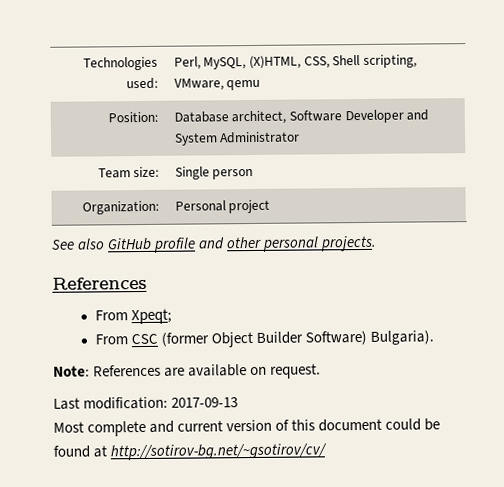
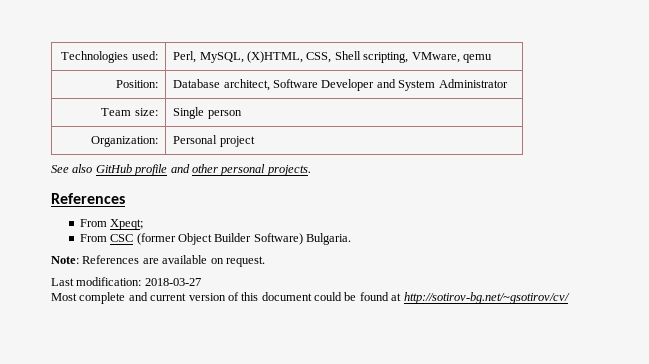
[369,330,434,345] Bulgaria). -> [306,233,352,245] Bulgaria.
[171,397,239,408] 2017-09-13 -> [144,278,201,286] 2018-03-27

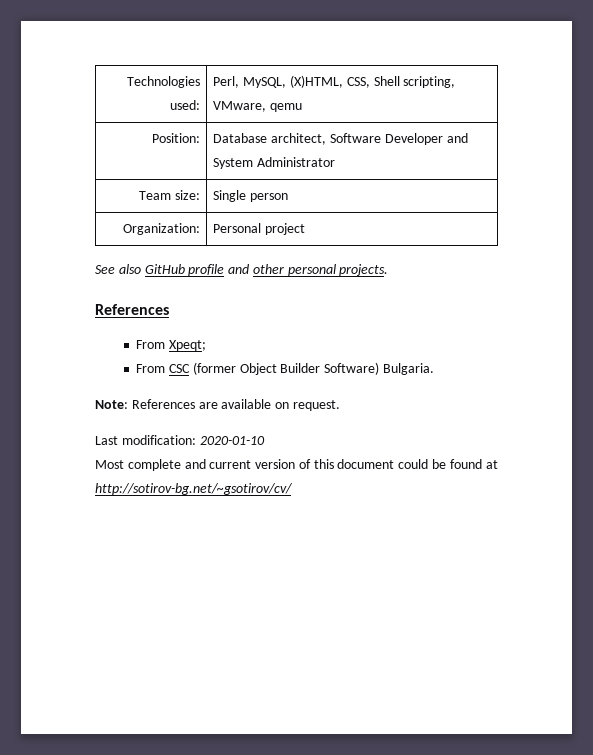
[144,278,201,286] 2018-03-27 -> [199,436,265,445] 2020-01-10

